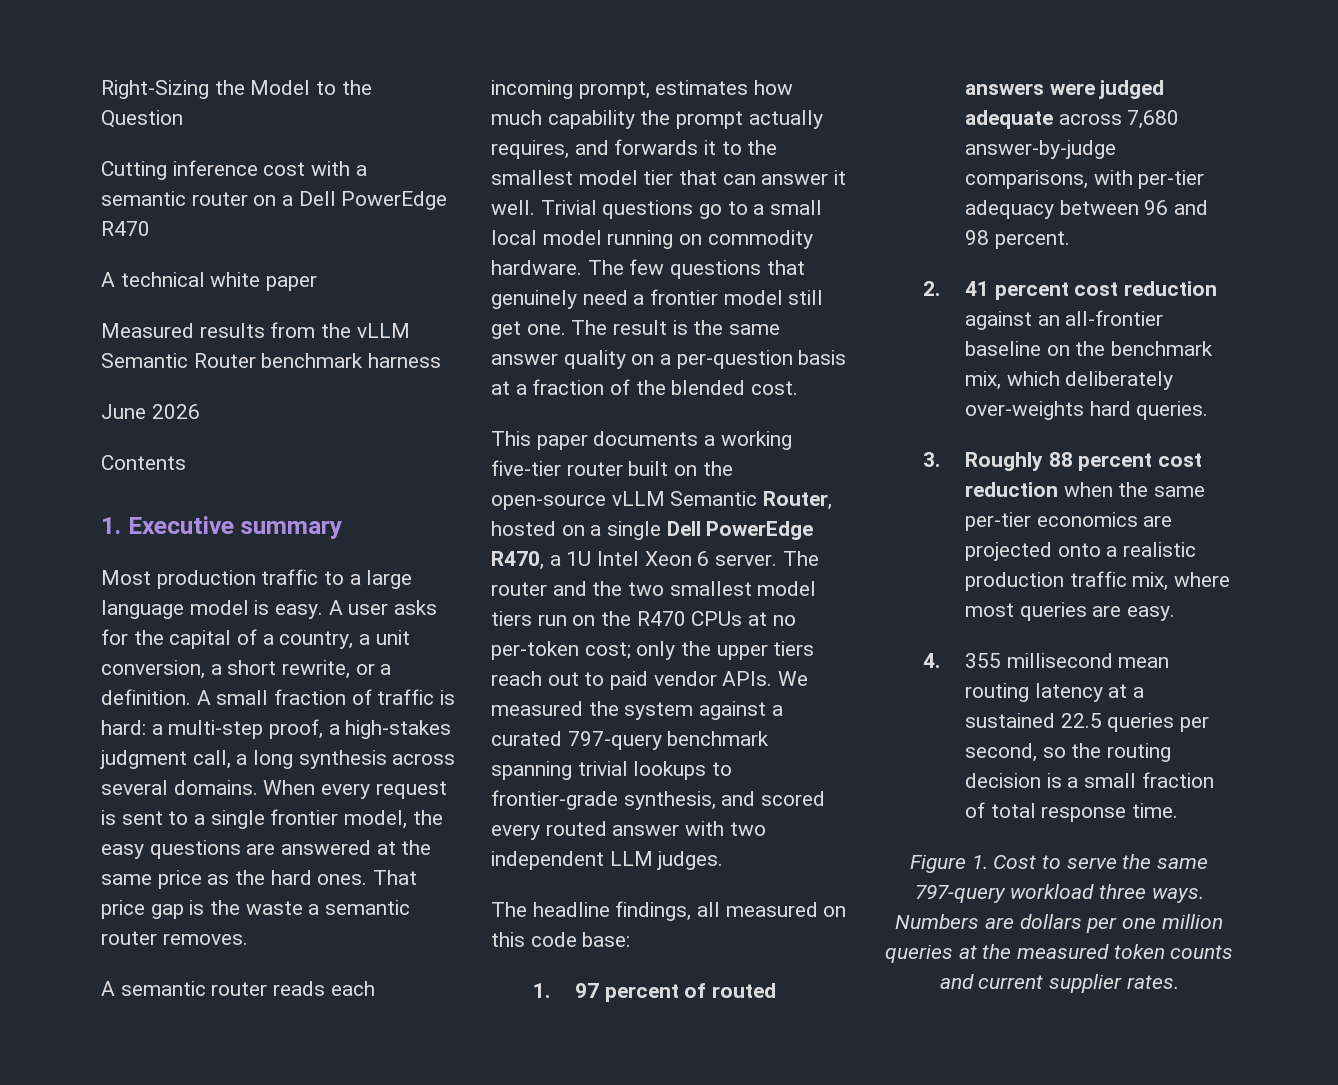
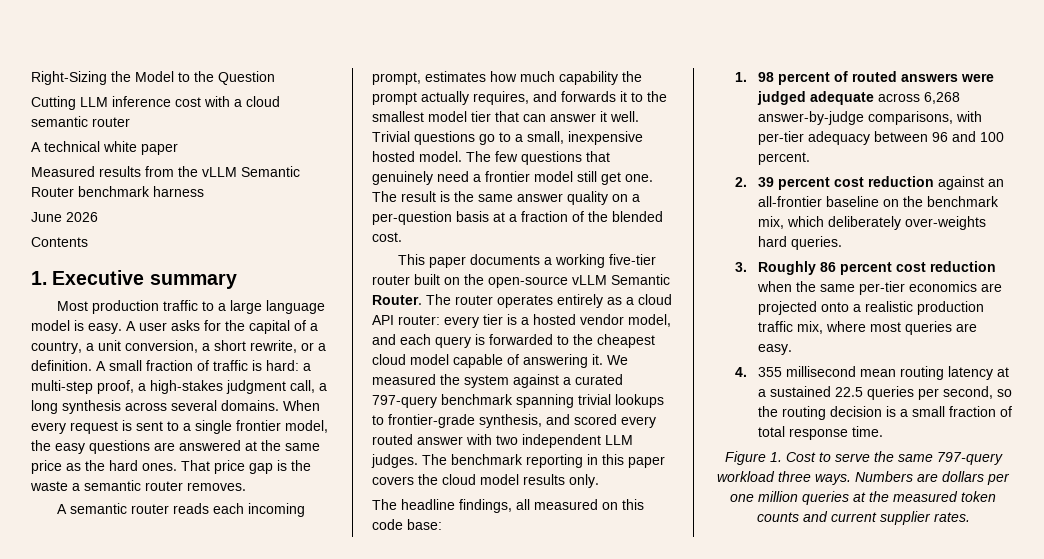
(167, 170) none -> [80,97,108,107] LLM
[101,191,448,210] [101,221,150,236] semantic router on a Dell PowerEdge R470 -> [246,96,280,107] [31,116,130,127] cloud semantic router
[770,200,823,215] [491,230,813,249] [491,260,582,275] small local model running on commodity hardware. -> [527,131,643,145] [372,151,462,162] small, inexpensive hosted model.
[763,491,833,510] [491,521,814,540] [491,551,819,570] [491,581,817,596] [491,611,796,626] [491,641,815,660] [491,671,773,690] Router, hosted on a single Dell PowerEdge R470, a 1U Intel Xeon 6 server. The router and the two smallest model tiers run on the R470 CPUs at no per-token cost; only the upper tiers reach out to paid vendor APIs. -> [372,294,672,308] [372,314,671,328] [372,334,655,348] [372,354,603,368] Router. The router operates entirely as a cloud API router: every tier is a hosted vendor model, and each query is forwarded to the cheapest cloud model capable of answering it.
(724, 860) none -> [422,454,665,468] [372,474,599,488] The benchmark reporting in this paper covers the cloud model results only.
[574,983,599,998] 97 -> [757,72,774,82] 98
[1127,110,1180,129] 7,680 -> [923,92,960,104] 6,268
[964,230,989,245] 98 -> [979,132,1004,142] 100
[964,281,989,296] 41 -> [757,177,774,187] 39
[1048,452,1073,467] 88 -> [819,262,836,272] 86

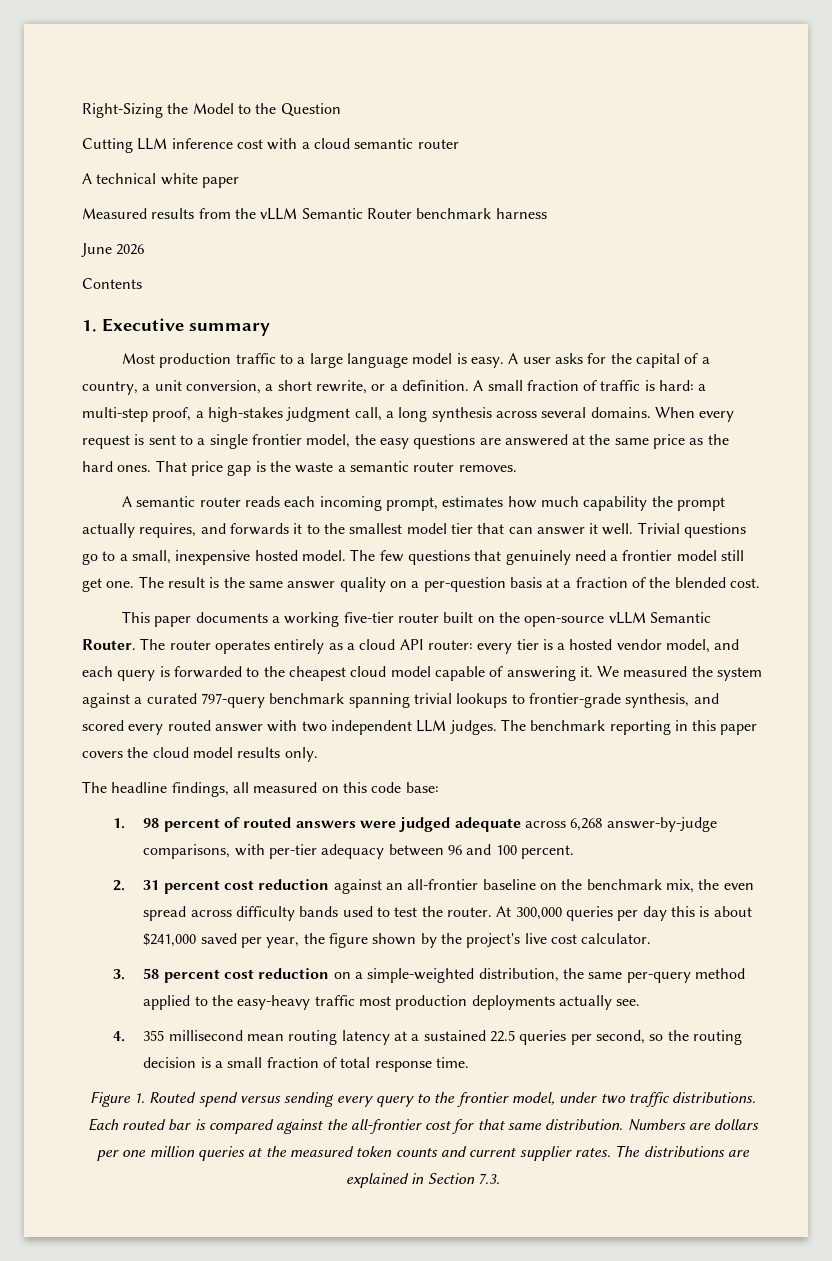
[757,177,774,187] 39 -> [143,880,160,890] 31
[786,216,986,230] [757,236,842,250] which deliberately over-weights hard queries. -> [698,879,754,890] [143,906,752,921] [143,933,652,948] the even spread across difficulty bands used to test the router. At 300,000 queries per day this is about $241,000 saved per year, the figure shown by the project's live cost calculator.
[757,261,996,275] [756,281,1002,295] [757,301,984,315] [757,321,977,335] [757,344,792,355] Roughly 86 percent cost reduction when the same per-tier economics are projected onto a realistic production traffic mix, where most queries are easy. -> [143,968,745,983] [143,995,641,1010] 58 percent cost reduction on a simple-weighted distribution, the same per-query method applied to the easy-heavy traffic most production deployments actually see.
[785,451,1003,465] [717,471,851,485] Cost to serve the same 797-query workload three ways. -> [149,1092,757,1107] [87,1118,624,1134] Routed spend versus sending every query to the frontier model, under two traffic distributions. Each routed bar is compared against the all-frontier cost for that same distribution.
(970, 517) none -> [615,1145,750,1158] [346,1173,500,1188] The distributions are explained in Section 7.3.

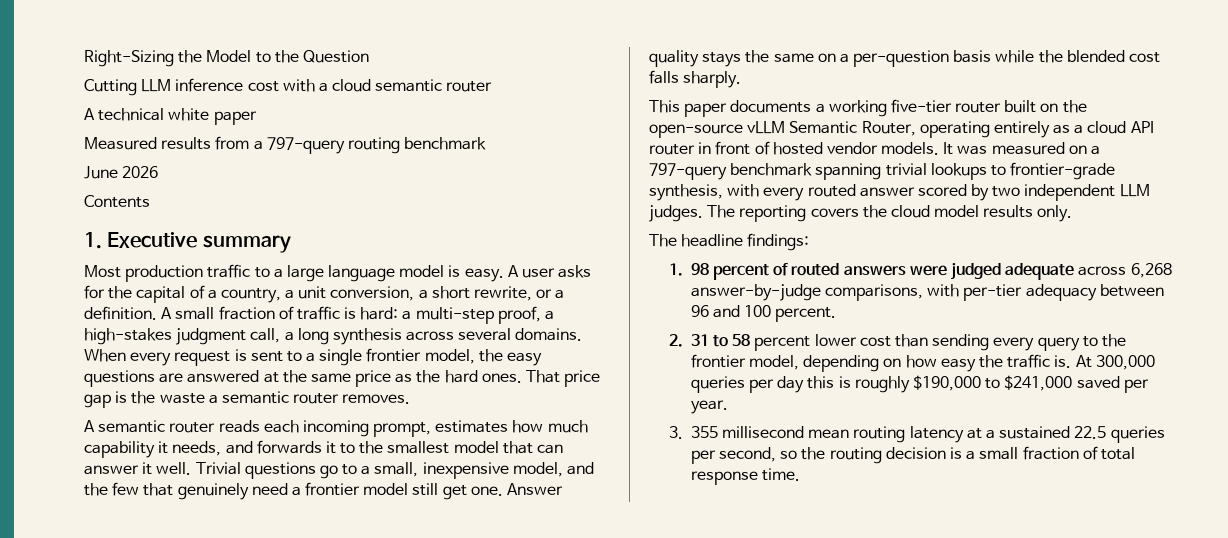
[234,208,547,220] the vLLM Semantic Router benchmark harness -> [253,137,487,154] a 797-query routing benchmark
[651,496,725,511] [82,523,197,538] the prompt actually requires, -> [158,441,222,456] it needs,
[450,523,473,534] tier -> (499, 447) none
[254,549,470,565] hosted model. The few questions -> [512,462,595,477] [84,482,140,496] model, and the few
[138,576,761,592] The result is the same answer quality on a per-question basis at a fraction of the blended cost. -> [507,483,564,495] [649,50,1161,67] [649,70,742,88] Answer quality stays the same on a per-question basis while the blended cost falls sharply.
[82,638,270,654] Router. The router operates -> [861,121,990,138] Router, operating
[427,639,740,654] [82,666,763,681] [82,693,197,708] router: every tier is a hosted vendor model, and each query is forwarded to the cheapest cloud model capable of answering it. We measured the system against a curated -> [649,141,1101,155] router in front of hosted vendor models. It was measured on a
[693,693,719,704] [82,720,124,731] and scored -> [727,184,760,197] with
[267,720,298,732] with -> [917,184,990,201] scored by
[530,720,758,735] benchmark reporting in this paper -> [739,205,807,222] reporting
[171,782,439,797] findings, all measured on this code base: -> [747,233,810,251] findings:
[163,879,754,894] [143,906,492,921] percent cost reduction against an all-frontier baseline on the benchmark mix, the even spread across difficulty bands used to test the router. -> [713,334,1126,351] [690,354,1072,372] to 58 percent lower cost than sending every query to the frontier model, depending on how easy the traffic is.
[713,906,752,917] [143,933,652,948] [112,968,745,983] [143,995,641,1010] [112,1031,125,1042] about $241,000 saved per year, the figure shown by the project's live cost calculator. // 3. 58 percent cost reduction on a simple-weighted distribution, the same per-query method applied to the easy-heavy traffic most production deployments actually see. // 4. -> [854,375,1149,393] [690,400,728,414] [669,426,684,439] roughly $190,000 to $241,000 saved per year. // 3.
[89,1091,757,1107] [87,1118,760,1134] [97,1145,750,1161] [346,1173,500,1188] // Figure 1. Routed spend versus sending every query to the frontier model, under two traffic distributions. Each routed bar is compared against the all-frontier cost for that same distribution. Numbers are dollars per one million queries at the measured token counts and current supplier rates. The distributions are explained in Section 7.3. -> (801, 474) none

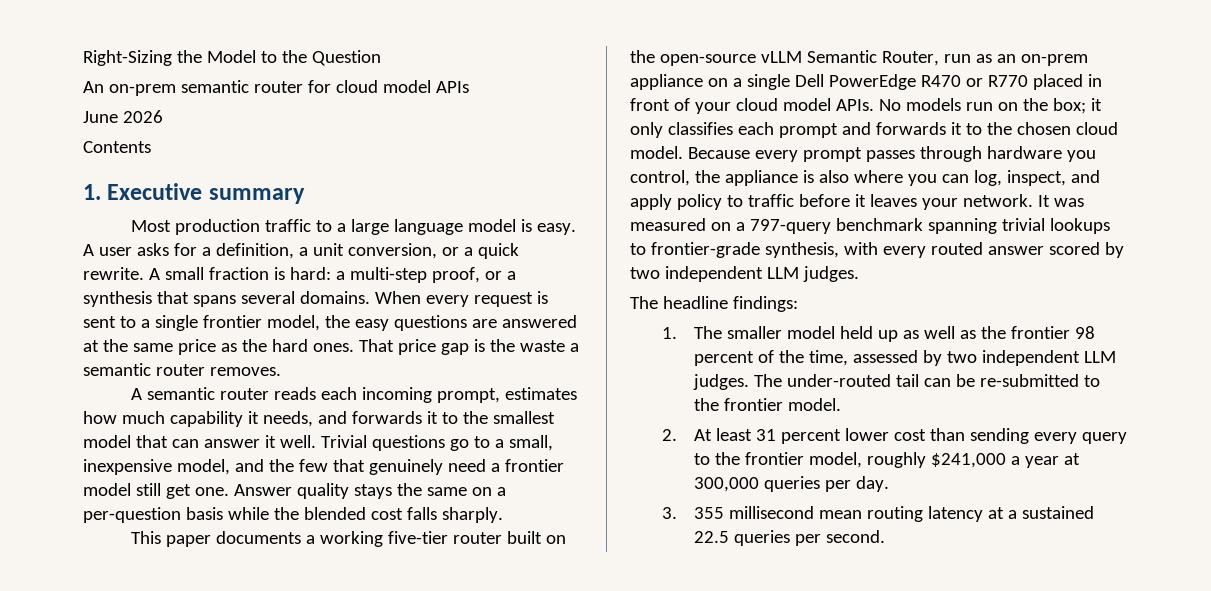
[84,78,493,96] [84,108,257,125] [84,136,487,154] Cutting LLM inference cost with a cloud semantic router // A technical white paper // Measured results from a 797-query routing benchmark -> [83,80,469,96] An on-prem semantic router for cloud model APIs
[108,285,565,303] [84,306,157,320] the capital of a country, a unit conversion, a short rewrite, or a definition. -> [201,243,519,259] [83,267,144,280] a definition, a unit conversion, or a quick rewrite.
[278,306,340,320] of traffic -> (269, 273) none
[545,311,555,320] [84,328,455,345] a high-stakes judgment call, a long synthesis across -> [484,271,516,280] [83,291,236,307] or a synthesis that spans
[919,121,1154,138] [649,141,940,155] operating entirely as a cloud API router in front of hosted vendor models. -> [943,54,1088,66] [630,74,1102,90] [630,98,1102,114] [630,122,1118,138] [630,146,1096,162] [630,170,1100,186] [630,194,1033,210] run as an on-prem appliance on a single Dell PowerEdge R470 or R770 placed in front of your cloud model APIs. No models run on the box; it only classifies each prompt and forwards it to the chosen cloud model. Because every prompt passes through hardware you control, the appliance is also where you can log, inspect, and apply policy to traffic before it leaves your network.
[707,205,1073,222] [649,233,810,251] [669,262,1172,280] [690,284,1164,301] [690,305,837,322] [669,334,751,347] The reporting covers the cloud model results only. // The headline findings: // 1. 98 percent of routed answers were judged adequate across 6,268 answer-by-judge comparisons, with per-tier adequacy between 96 and 100 percent. // 2. 31 to 58 -> [630,296,798,312] [662,326,1096,342] [694,350,1117,366] [693,374,1101,390] [694,398,842,411] [662,428,777,441] // The headline findings: // 1. The smaller model held up as well as the frontier 98 percent of the time, assessed by two independent LLM judges. The under-routed tail can be re-submitted to the frontier model. // 2. At least 31
[803,354,1155,372] [690,375,1149,393] [690,400,728,414] depending on how easy the traffic is. At 300,000 queries per day this is roughly $190,000 to $241,000 saved per year. -> [867,452,1081,468] [694,476,890,492] roughly $241,000 a year at 300,000 queries per day.
[719,446,1135,464] [690,468,801,485] second, so the routing decision is a small fraction of total response time. -> [826,530,886,543] second.

